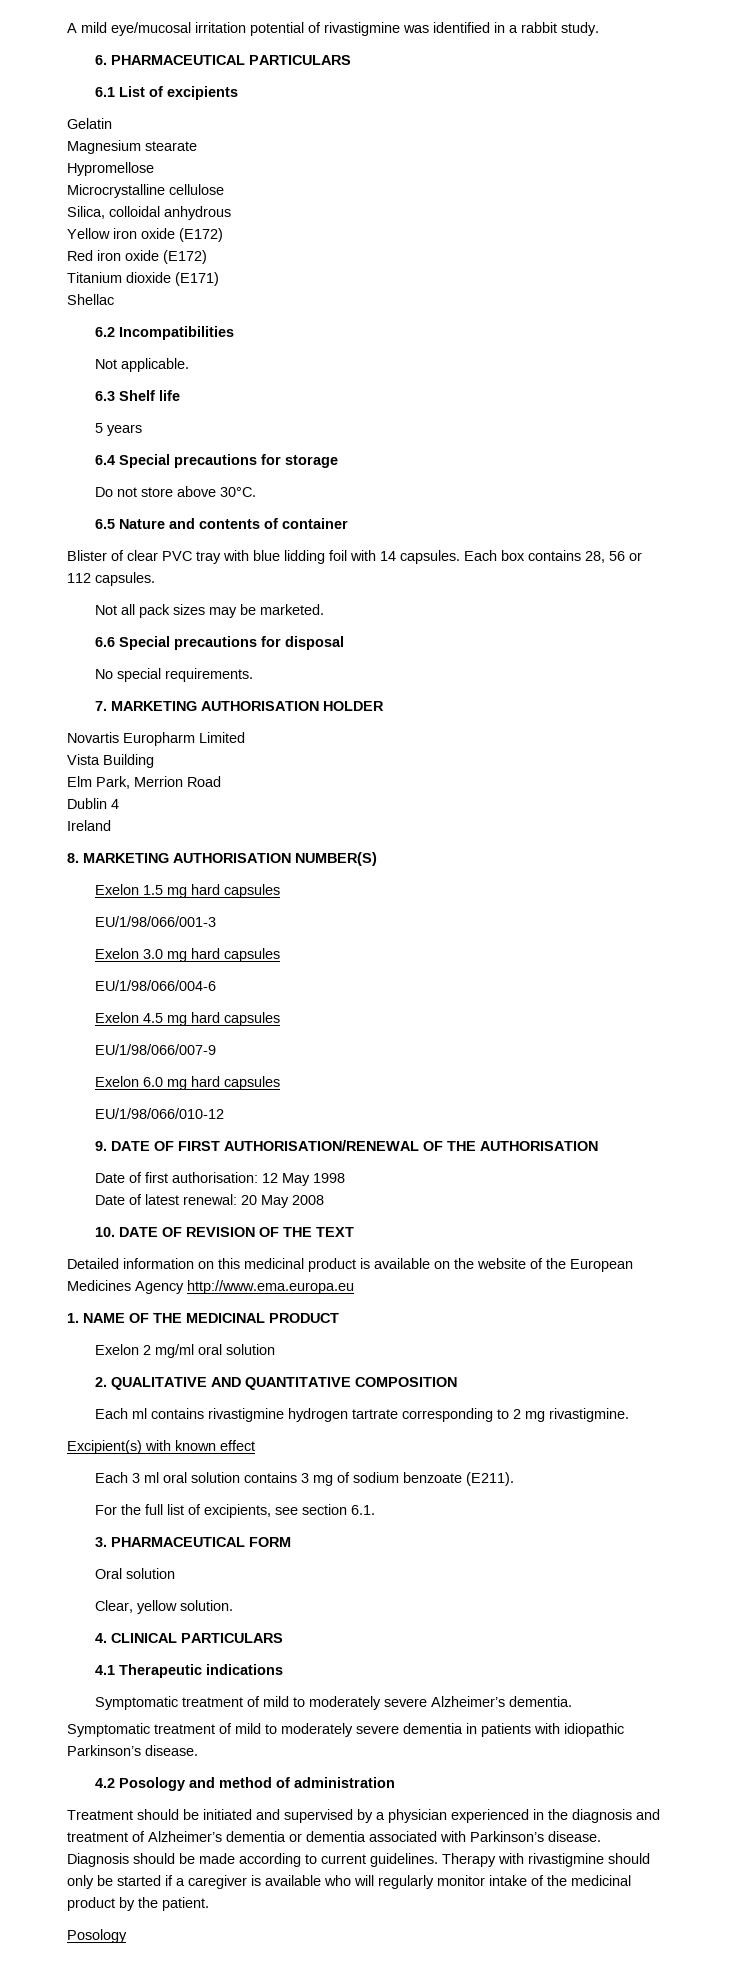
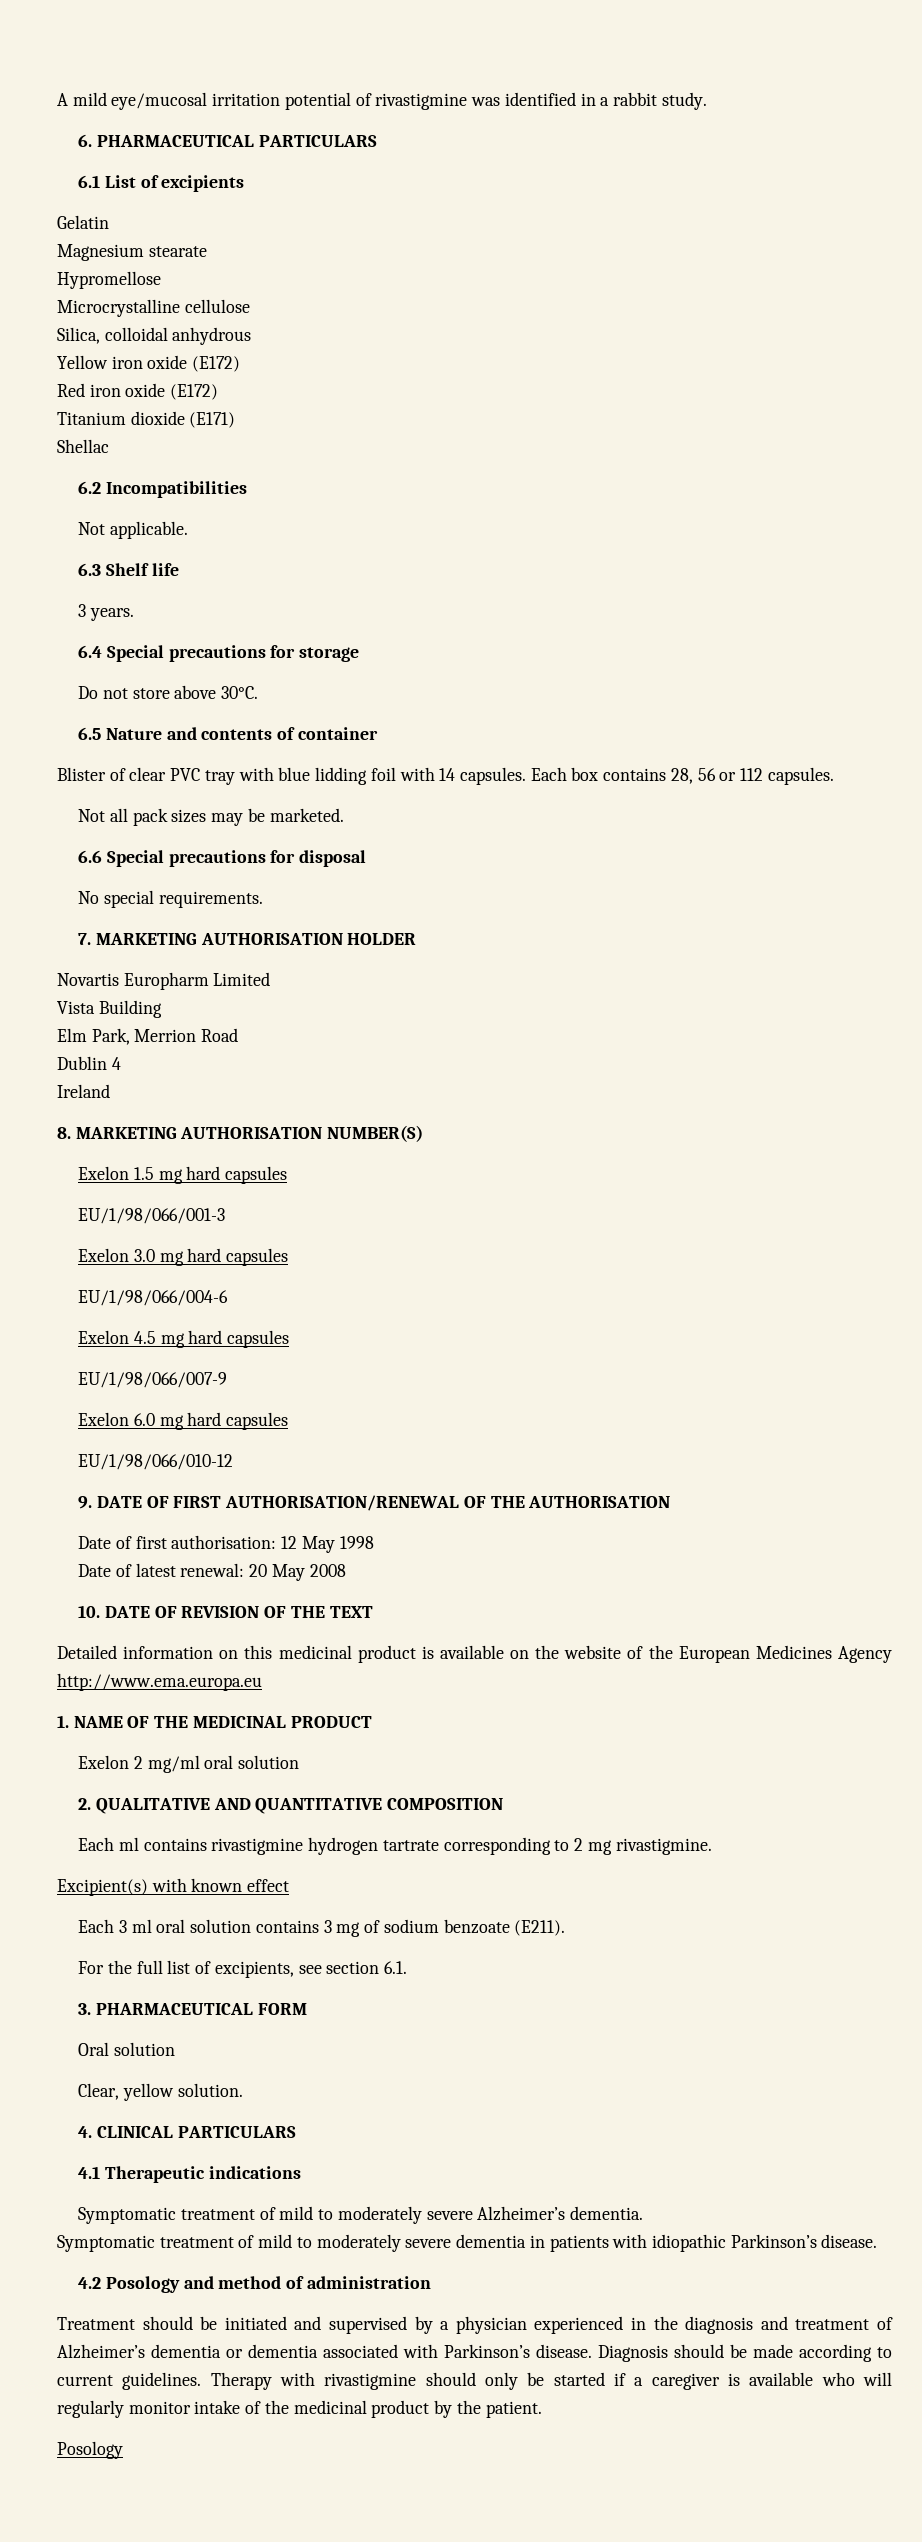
[95,423,143,436] 5 years -> [78,604,134,621] 3 years.

